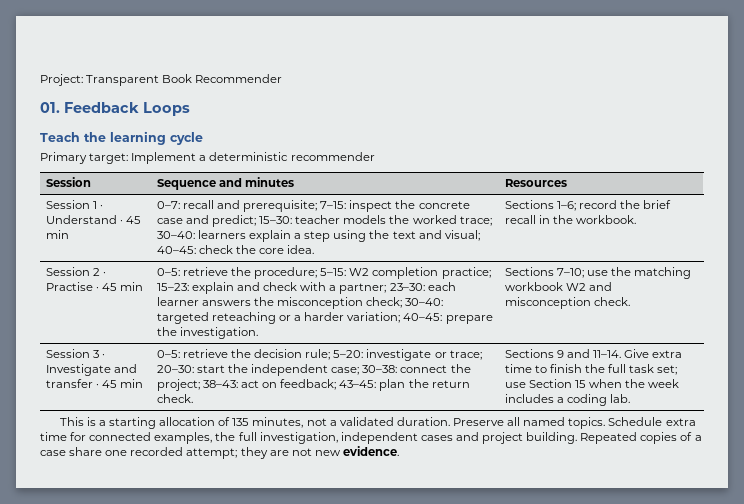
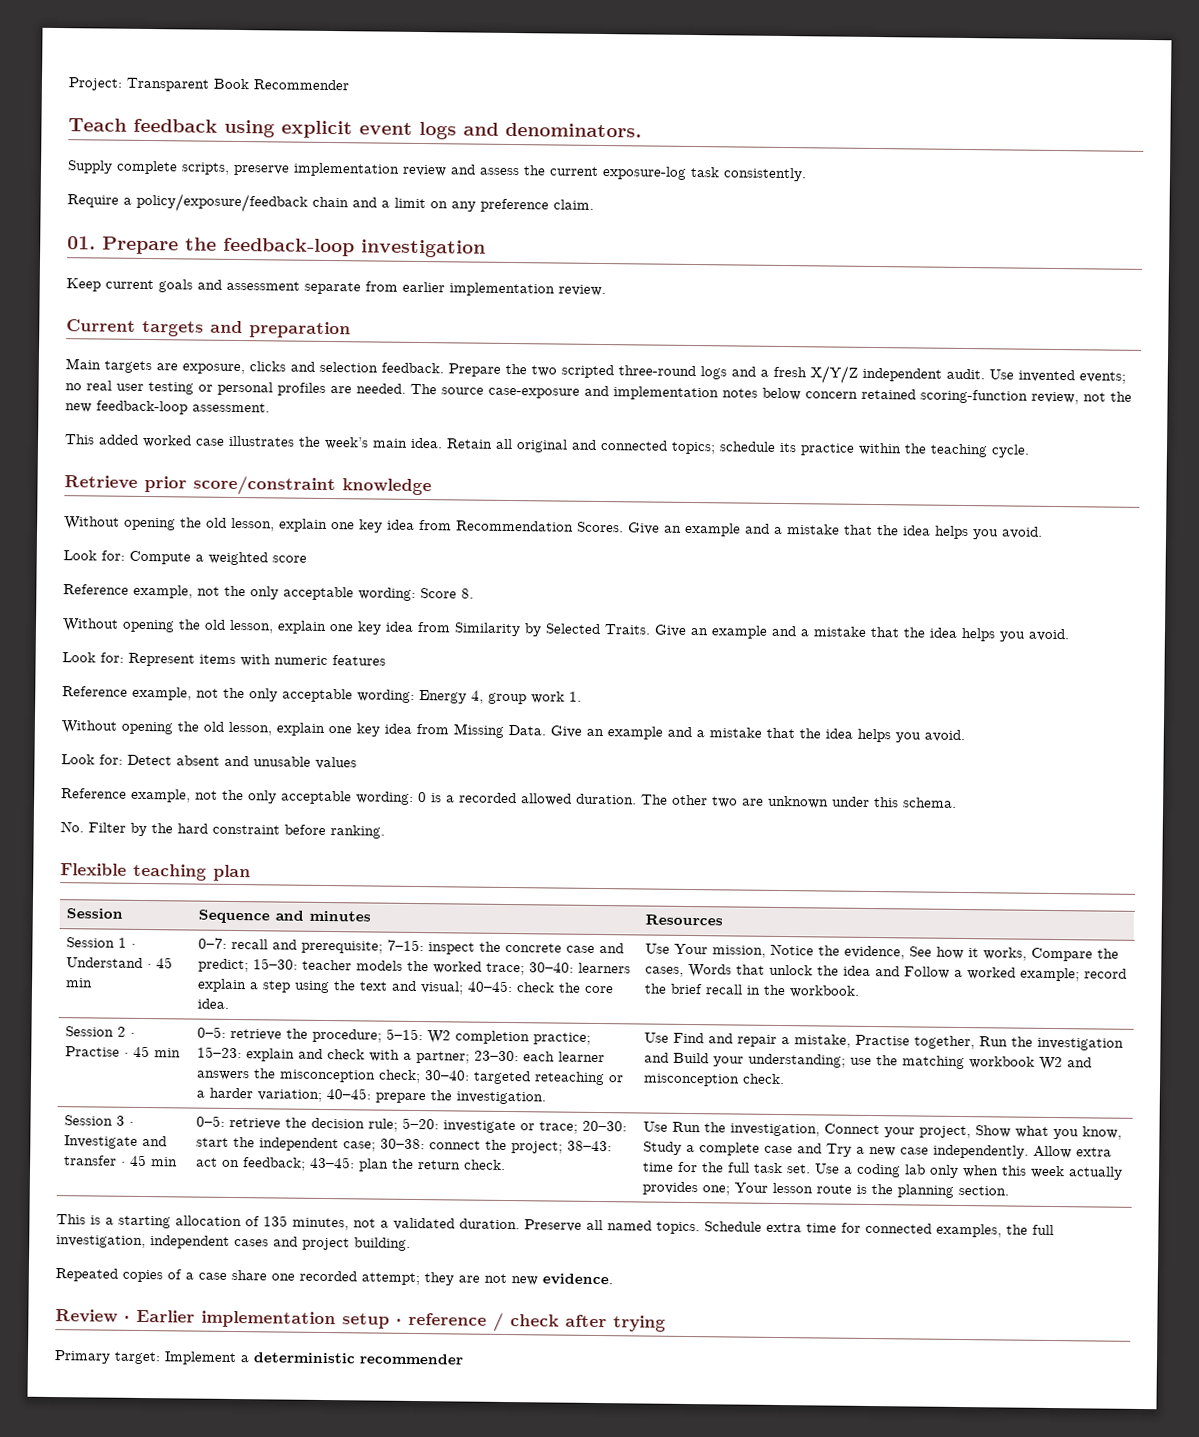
[40,102,190,116] [40,131,203,145] [40,152,375,164] 01. Feedback Loops // Teach the learning cycle // Primary target: Implement a deterministic recommender -> [68,118,642,140] [67,160,807,182] [67,192,594,213] [67,236,486,258] [66,278,606,297] [66,319,351,339] [65,358,1126,384] [65,380,1132,405] [65,400,270,415] [64,434,1030,458] [64,475,432,497] [64,516,1043,540] [63,550,307,566] [63,584,474,601] [62,618,1070,642] [62,652,386,667] [62,686,582,705] [61,720,965,743] [61,754,357,770] [61,788,957,809] [60,821,385,839] [60,863,251,882] Teach feedback using explicit event logs and denominators. // Supply complete scripts, preserve implementation review and assess the current exposure-log task consistently. // Require a policy/exposure/feedback chain and a limit on any preference claim. // 01. Prepare the feedback-loop investigation // Keep current goals and assessment separate from earlier implementation review. // Current targets and preparation // Main targets are exposure, clicks and selection feedback. Prepare the two scripted three-round logs and a fresh X/Y/Z independent audit. Use invented events; no real user testing or personal profiles are needed. The source case-exposure and implementation notes below concern retained scoring-function review, not the new feedback-loop assessment. // This added worked case illustrates the week’s main idea. Retain all original and connected topics; schedule its practice within the teaching cycle. // Retrieve prior score/constraint knowledge // Without opening the old lesson, explain one key idea from Recommendation Scores. Give an example and a mistake that the idea helps you avoid. // Look for: Compute a weighted score // Reference example, not the only acceptable wording: Score 8. // Without opening the old lesson, explain one key idea from Similarity by Selected Traits. Give an example and a mistake that the idea helps you avoid. // Look for: Represent items with numeric features // Reference example, not the only acceptable wording: Energy 4, group work 1. // Without opening the old lesson, explain one key idea from Missing Data. Give an example and a mistake that the idea helps you avoid. // Look for: Detect absent and unusable values // Reference example, not the only acceptable wording: 0 is a recorded allowed duration. The other two are unknown under this schema. // No. Filter by the hard constraint before ranking. // Flexible teaching plan
[504,200,576,211] Sections 1–6; -> [645,943,1120,962] [645,963,1081,982] Use Your mission, Notice the evidence, See how it works, Compare the cases, Words that unlock the idea and Follow a worked example;
[504,267,584,278] Sections 7–10; -> [644,1032,1125,1051] [644,1052,847,1068] Use Find and repair a mistake, Practise together, Run the investigation and Build your understanding;
[504,349,683,358] [504,364,678,375] [504,379,680,388] [504,394,631,406] Sections 9 and 11–14. Give extra time to finish the full task set; use Section 15 when the week includes a coding lab. -> [643,1121,1123,1140] [643,1141,1113,1159] [643,1161,1124,1180] [642,1181,1010,1198] Use Run the investigation, Connect your project, Show what you know, Study a complete case and Try a new case independently. Allow extra time for the full task set. Use a coding lab only when this week actually provides one; Your lesson route is the planning section.
(578, 438) none -> (411, 1244) //
(399, 451) none -> [55,1309,666,1332] [54,1350,463,1366] // Review · Earlier implementation setup · reference / check after trying // Primary target: Implement a deterministic recommender

